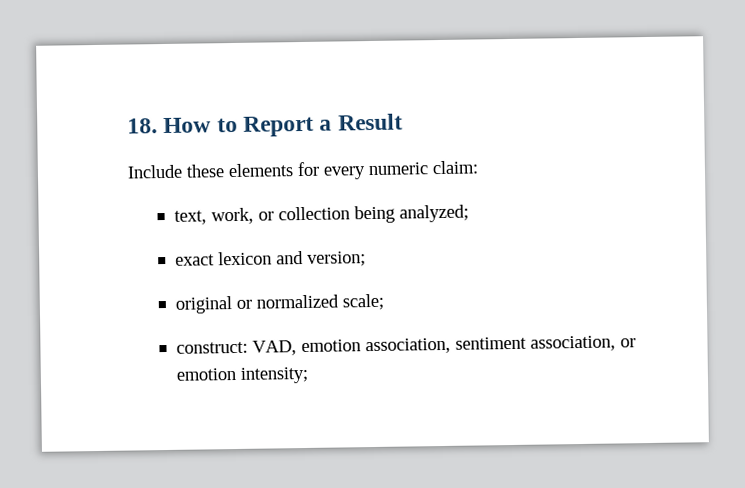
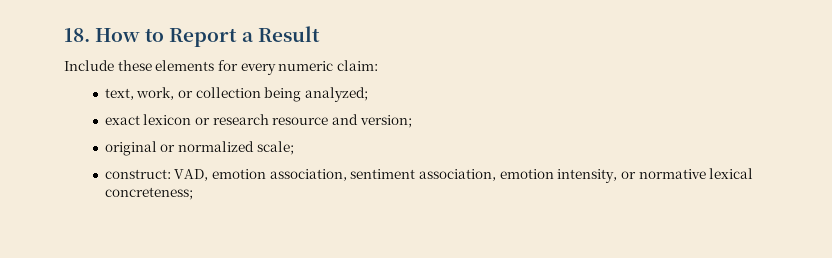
(272, 258) none -> [195,114,329,125] or research resource
[619,338,636,348] [175,366,309,384] or emotion intensity; -> [499,168,754,183] [104,187,193,200] emotion intensity, or normative lexical concreteness;

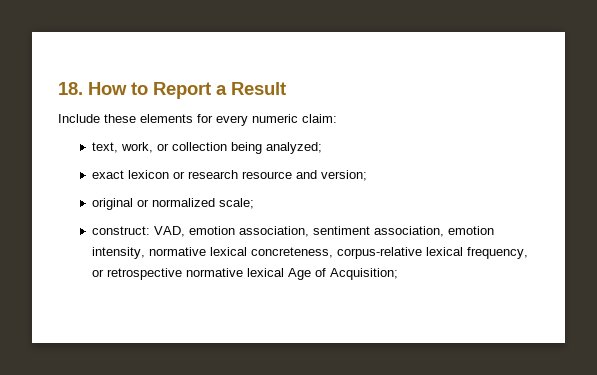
[621,168,754,179] [104,187,193,200] or normative lexical concreteness; -> [148,247,528,259] [91,268,398,280] normative lexical concreteness, corpus-relative lexical frequency, or retrospective normative lexical Age of Acquisition;

